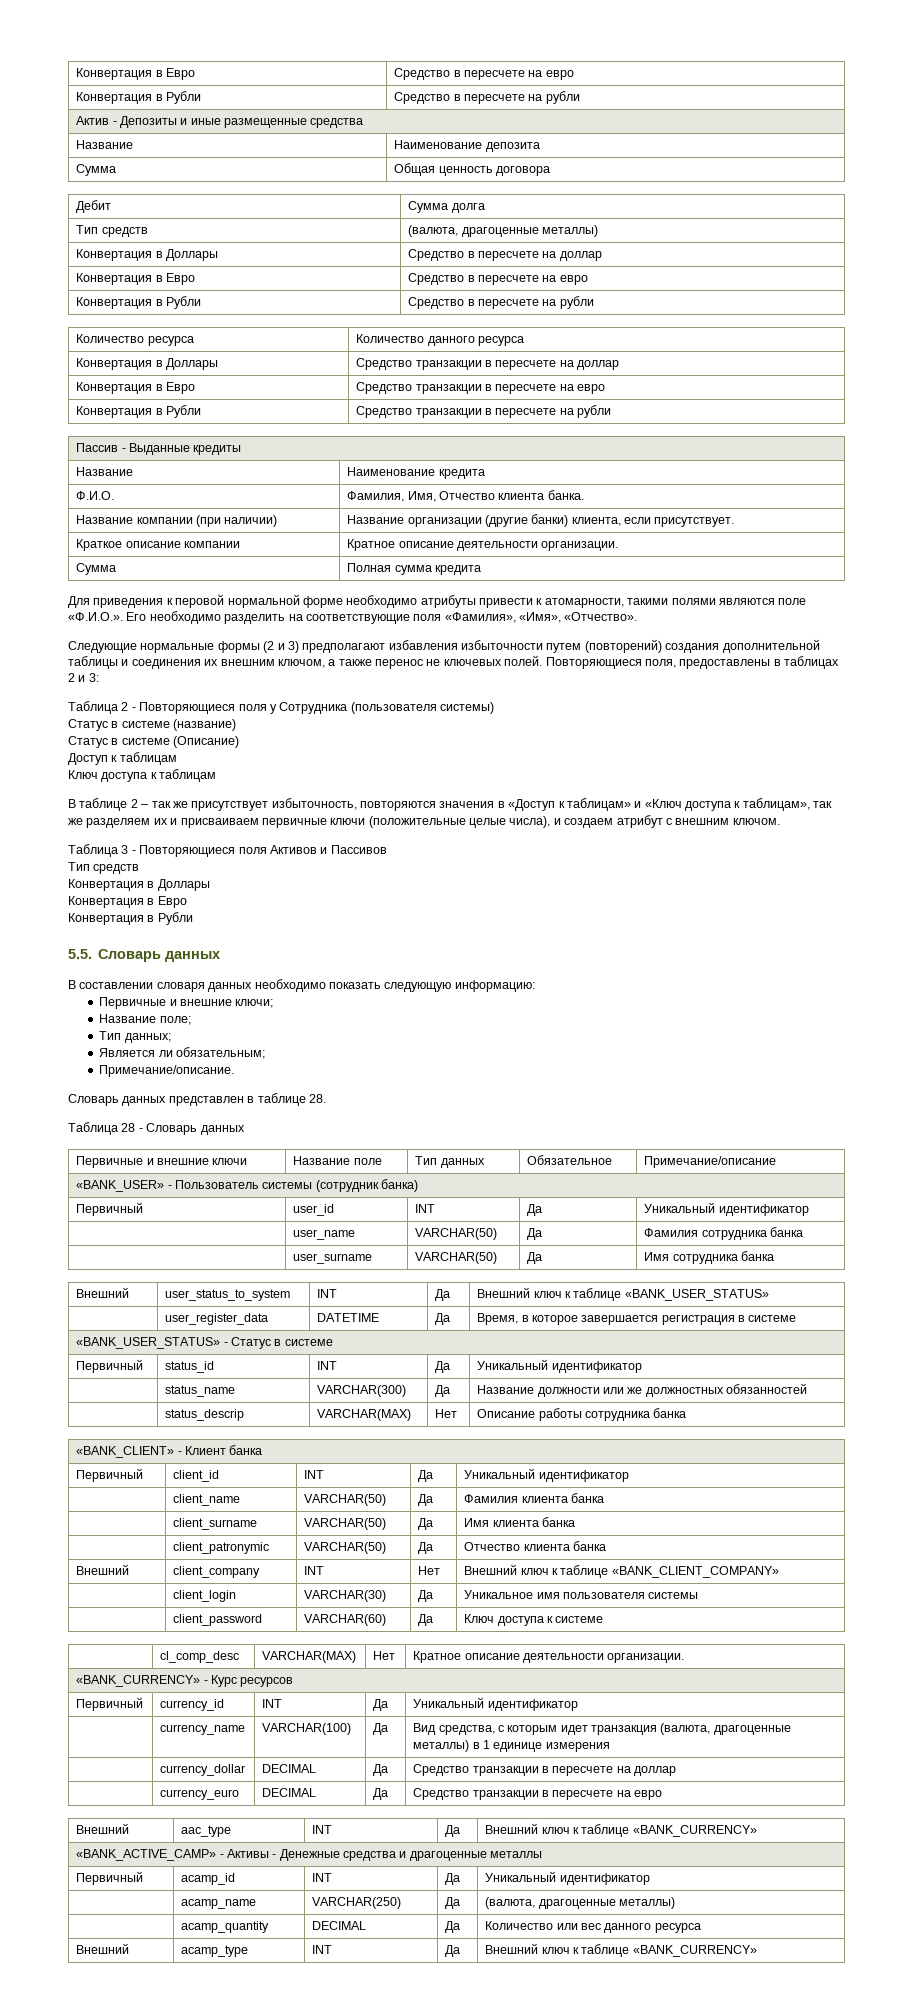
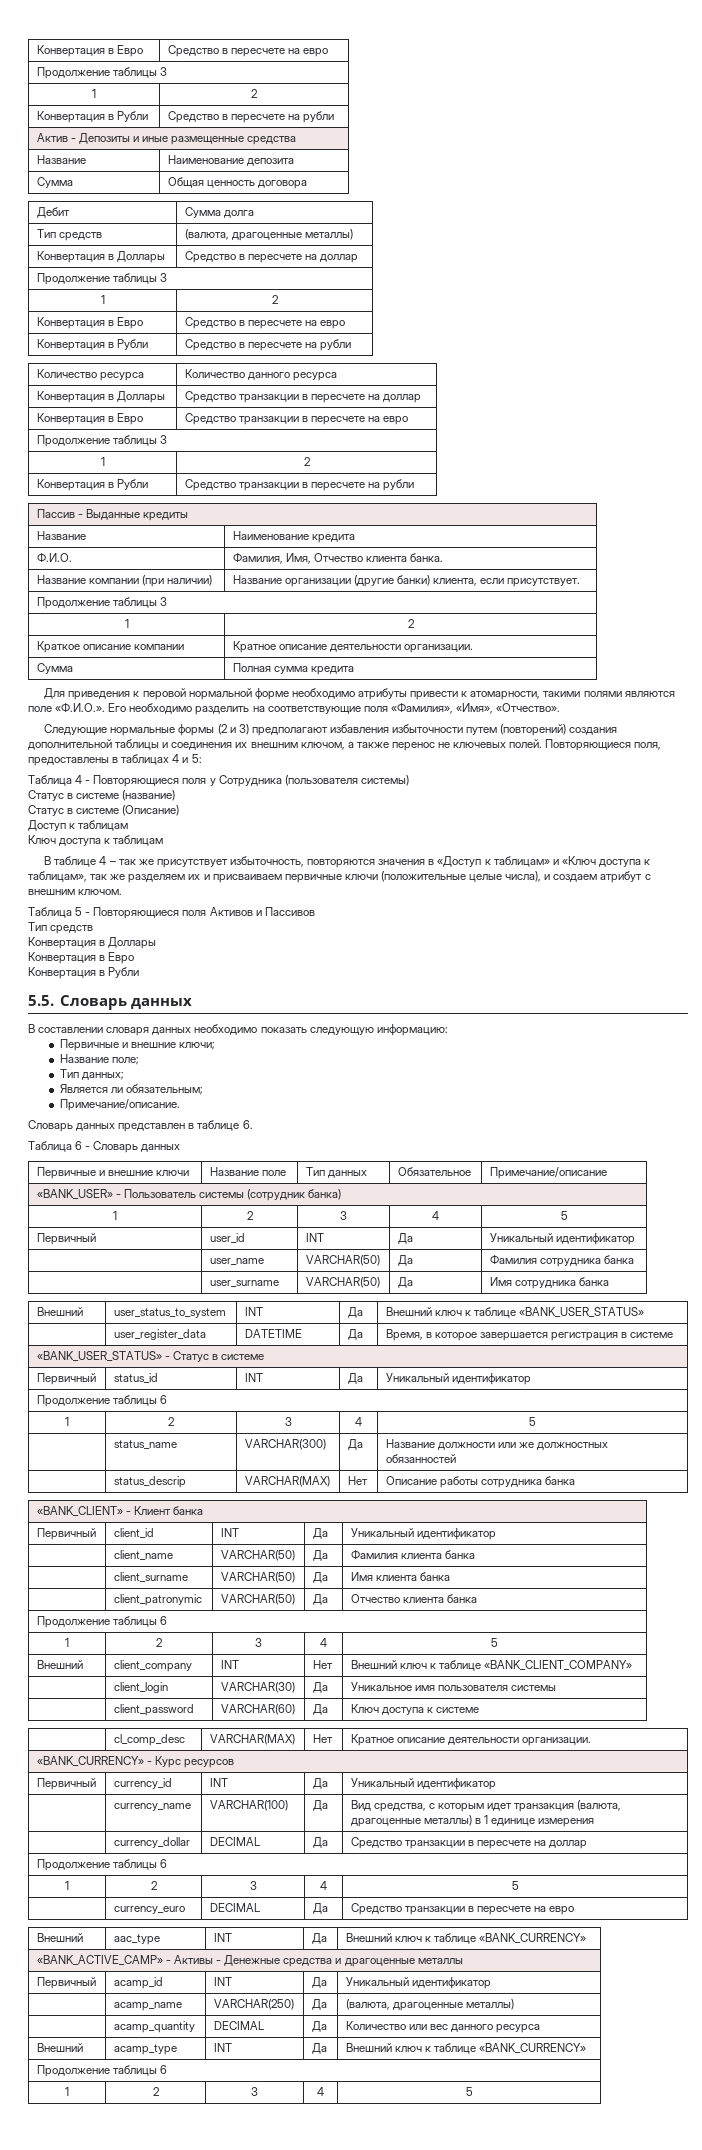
[76,68,195,80] [394,68,574,80] Конвертация в Евро | Средство в пересчете на евро -> [36,45,144,57] [167,45,329,57] [36,67,168,79] [92,89,96,98] [251,89,257,98] Конвертация в Евро | Средство в пересчете на евро // Продолжение таблицы 3 // 1 | 2
(602, 256) none -> [36,273,168,285] [100,295,105,304] [271,295,278,304] // Продолжение таблицы 3 // 1 | 2
(606, 389) none -> [36,435,168,447] [100,457,105,466] [303,457,310,466] // Продолжение таблицы 3 // 1 | 2
(735, 522) none -> [36,597,168,609] [124,619,129,628] [407,619,414,628] // Продолжение таблицы 3 // 1 | 2
[68,673,99,682] [68,701,129,714] 2 и 3: // Таблица 2 -> [172,754,202,763] [28,775,83,786] 4 и 5: // Таблица 4
[130,799,138,808] 2 -> [99,856,107,865] 4
[121,845,129,854] 3 -> [75,907,83,916] 5
[308,1094,326,1103] [68,1122,136,1135] 28. // Таблица 28 -> [242,1120,253,1129] [28,1141,83,1152] 6. // Таблица 6
(419, 1185) none -> [113,1211,117,1220] [246,1211,253,1220] [340,1211,347,1220] [432,1211,439,1220] [560,1211,568,1220] // 1 | 2 | 3 | 4 | 5
(642, 1367) none -> [36,1395,168,1407] [65,1417,69,1426] [168,1417,174,1426] [284,1417,292,1426] [355,1417,362,1426] [529,1417,536,1426] // Продолжение таблицы 6 // 1 | 2 | 3 | 4 | 5
(606, 1546) none -> [36,1616,168,1628] [65,1638,69,1647] [156,1638,162,1647] [255,1638,262,1647] [320,1638,327,1647] [491,1638,499,1647] // Продолжение таблицы 6 // 1 | 2 | 3 | 4 | 5
(677, 1771) none -> [36,1859,168,1871] [65,1881,69,1890] [150,1881,157,1890] [249,1881,257,1890] [320,1881,327,1890] [511,1881,519,1890] // Продолжение таблицы 6 // 1 | 2 | 3 | 4 | 5
(757, 1951) none -> [36,2065,168,2077] [65,2087,69,2096] [152,2087,159,2096] [251,2087,258,2096] [317,2087,324,2096] [465,2087,473,2096] // Продолжение таблицы 6 // 1 | 2 | 3 | 4 | 5

